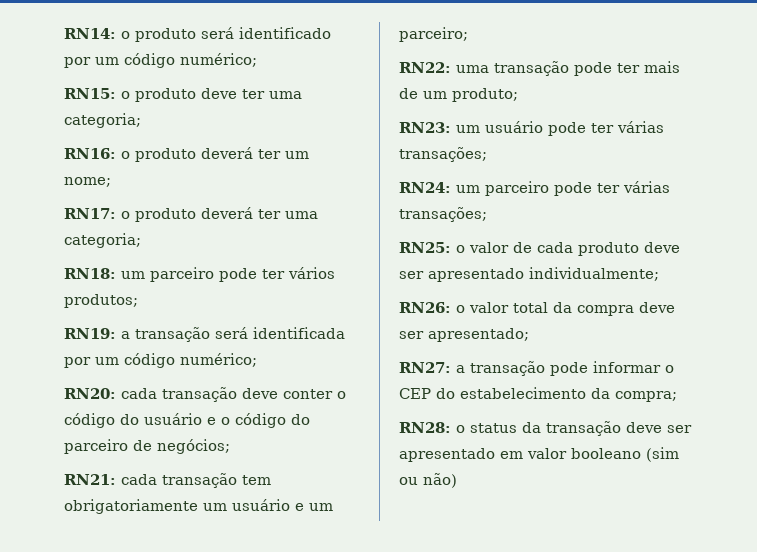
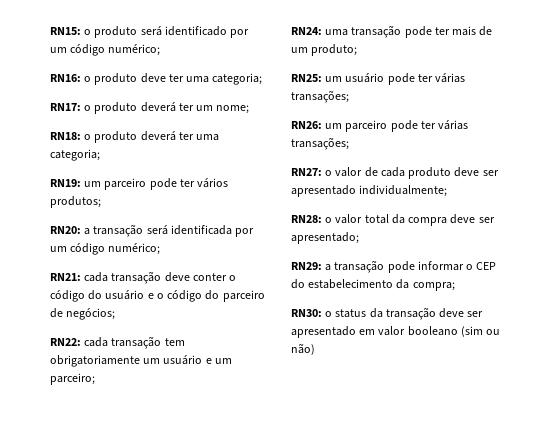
[64,28,116,39] RN14: -> [50,27,81,35] RN15:
[64,88,116,99] RN15: -> [50,74,81,82] RN16:
[64,148,116,159] RN16: -> [50,103,81,111] RN17:
[64,208,116,219] RN17: -> [50,132,81,140] RN18:
[64,268,116,279] RN18: -> [50,179,81,187] RN19:
[64,328,116,339] RN19: -> [50,226,81,234] RN20:
[64,388,116,399] RN20: -> [50,273,81,281] RN21:
[64,474,116,485] RN21: -> [50,338,81,346] RN22:
[399,62,451,73] RN22: -> [291,27,322,35] RN24:
[399,122,451,133] RN23: -> [291,74,322,82] RN25:
[399,182,451,193] RN24: -> [291,121,322,129] RN26:
[399,242,451,253] RN25: -> [291,168,322,176] RN27:
[399,302,451,313] RN26: -> [291,215,322,223] RN28:
[399,362,451,373] RN27: -> [291,262,322,270] RN29:
[399,422,451,433] RN28: -> [291,309,322,317] RN30:

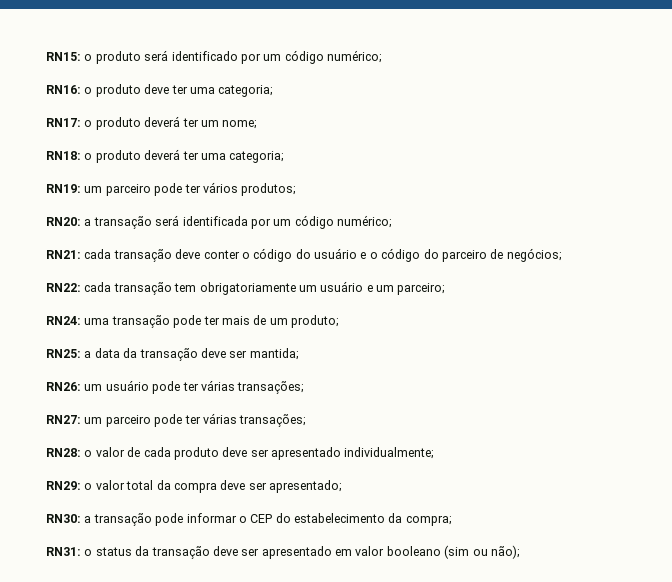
(322, 78) none -> [84,348,299,361] [46,382,81,391] a data da transação deve ser mantida; // RN26:
[291,121,322,129] RN26: -> [46,415,81,424] RN27:
[291,168,322,176] RN27: -> [46,448,81,457] RN28:
[291,215,322,223] RN28: -> [46,481,81,490] RN29:
[291,262,322,270] RN29: -> [46,514,81,523] RN30:
[291,309,322,317] RN30: -> [46,547,81,556] RN31:
[291,343,315,355] não) -> [490,545,520,559] não);

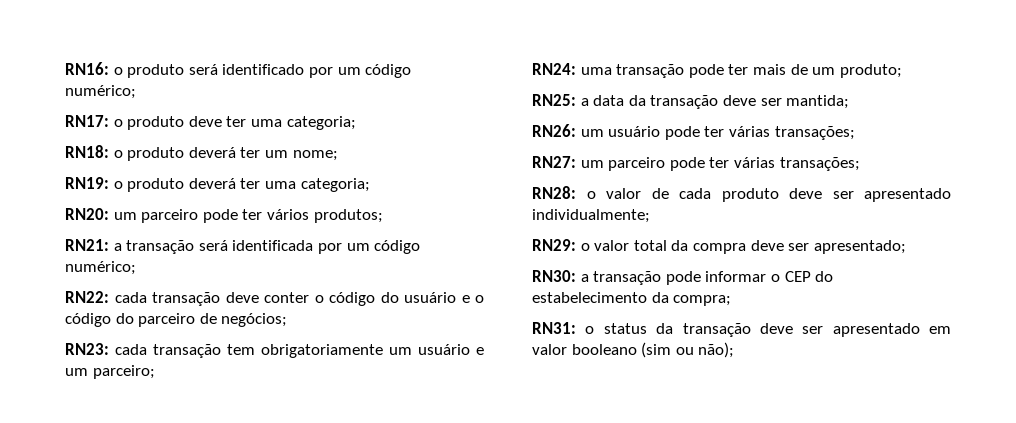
[46,52,81,61] RN15: -> [65,62,109,75] RN16:
[46,85,81,94] RN16: -> [65,115,109,127] RN17:
[46,118,81,127] RN17: -> [65,145,109,158] RN18:
[46,151,81,160] RN18: -> [65,177,109,189] RN19:
[46,184,81,193] RN19: -> [65,208,109,220] RN20:
[46,217,81,226] RN20: -> [65,239,109,251] RN21:
[46,250,81,259] RN21: -> [65,291,109,303] RN22:
[46,283,81,292] RN22: -> [65,343,109,355] RN23:

